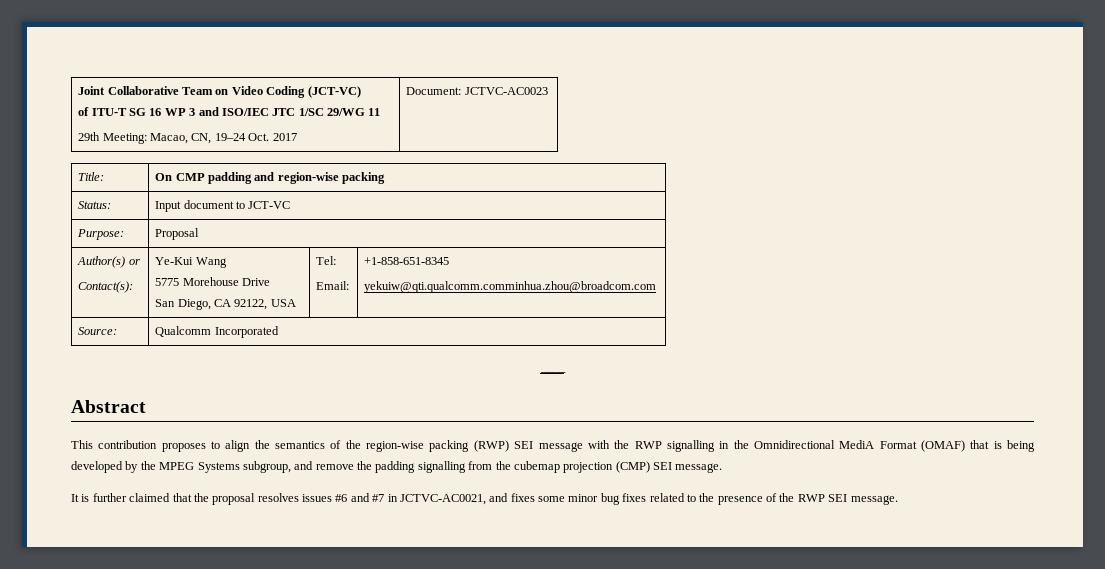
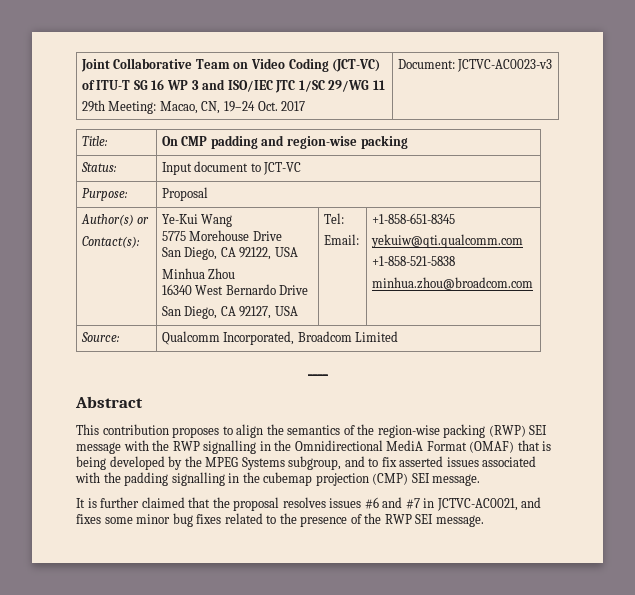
[464,87,548,95] JCTVC-AC0023 -> [457,59,553,72] JCTVC-AC0023-v3
(296, 303) none -> [161,268,236,279] [161,284,309,295] [161,306,298,319] // Minhua Zhou // 16340 West Bernardo Drive // San Diego, CA 92127, USA
[364,281,657,293] yekuiw@qti.qualcomm.comminhua.zhou@broadcom.com -> [370,234,523,248] [371,256,455,266] [371,277,533,290] yekuiw@qti.qualcomm.com // +1-858-521-5838 // minhua.zhou@broadcom.com
[214,326,279,338] Incorporated -> [223,331,399,345] Incorporated, Broadcom Limited
[315,464,354,470] remove -> [368,456,537,467] [75,472,100,483] to fix asserted issues associated with
[468,461,493,470] from -> [228,473,240,483] in

